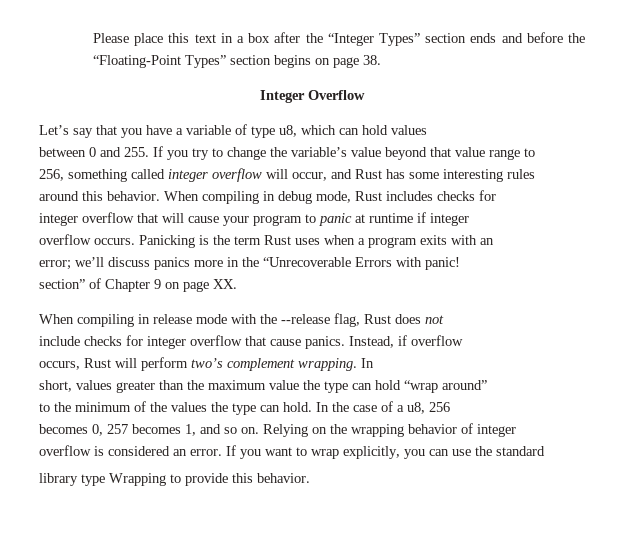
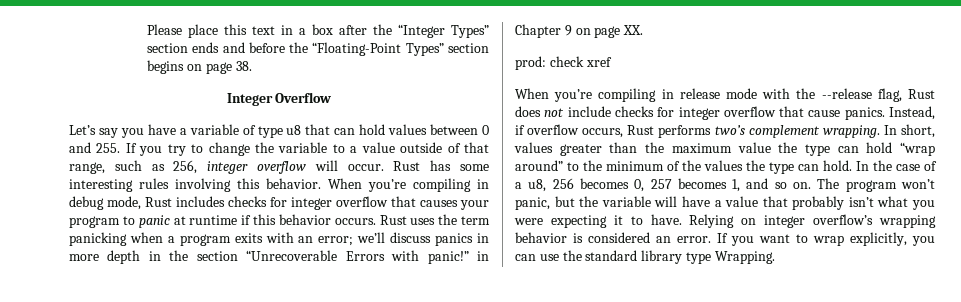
[96,125,117,135] that -> (118, 133) none
[279,125,336,137] u8, which -> [286,124,331,135] u8 that
(427, 130) // -> (428, 129) none
[291,147,535,160] [39,169,165,182] variable’s value beyond that value range to // 256, something called -> [278,142,490,153] [69,160,198,174] variable to a value outside of that range, such as 256,
[292,169,352,181] occur, and -> [347,164,384,171] occur.
[39,191,79,201] // around -> [175,178,231,192] involving
(199, 196) none -> [368,179,406,192] you’re
[39,212,219,226] // integer overflow that will cause -> [291,196,458,210] integer overflow that causes
[430,213,469,226] [39,234,320,248] integer // overflow occurs. Panicking is the term Rust uses -> [253,214,490,225] [69,232,127,246] this behavior occurs. Rust uses the term panicking
(494, 241) // -> (314, 239) none
[194,260,223,267] more -> [476,233,489,243] [69,250,141,264] in more depth
(259, 262) none -> [196,251,238,261] section
[425,257,460,270] [39,278,101,289] panic! // section” of -> [427,251,490,264] panic!” in
[39,314,74,324] // When -> [515,56,612,70] [515,88,593,102] // prod: check xref // When you’re
(444, 319) // -> (565, 112) none
(463, 340) // -> (580, 129) none
[115,357,188,371] will perform -> [658,125,712,138] performs
(374, 363) // -> (897, 130) none
(487, 385) // -> (563, 165) none
(450, 407) // -> (574, 183) none
[263,423,516,437] [39,445,91,456] Relying on the wrapping behavior of integer // overflow -> [817,178,936,192] [515,196,935,210] [514,214,936,228] [515,232,567,243] The program won’t panic, but the variable will have a value that probably isn’t what you were expecting it to have. Relying on integer overflow’s wrapping behavior
(545, 451) // -> (638, 255) none
[109,473,310,486] Wrapping to provide this behavior. -> [714,251,775,264] Wrapping.

